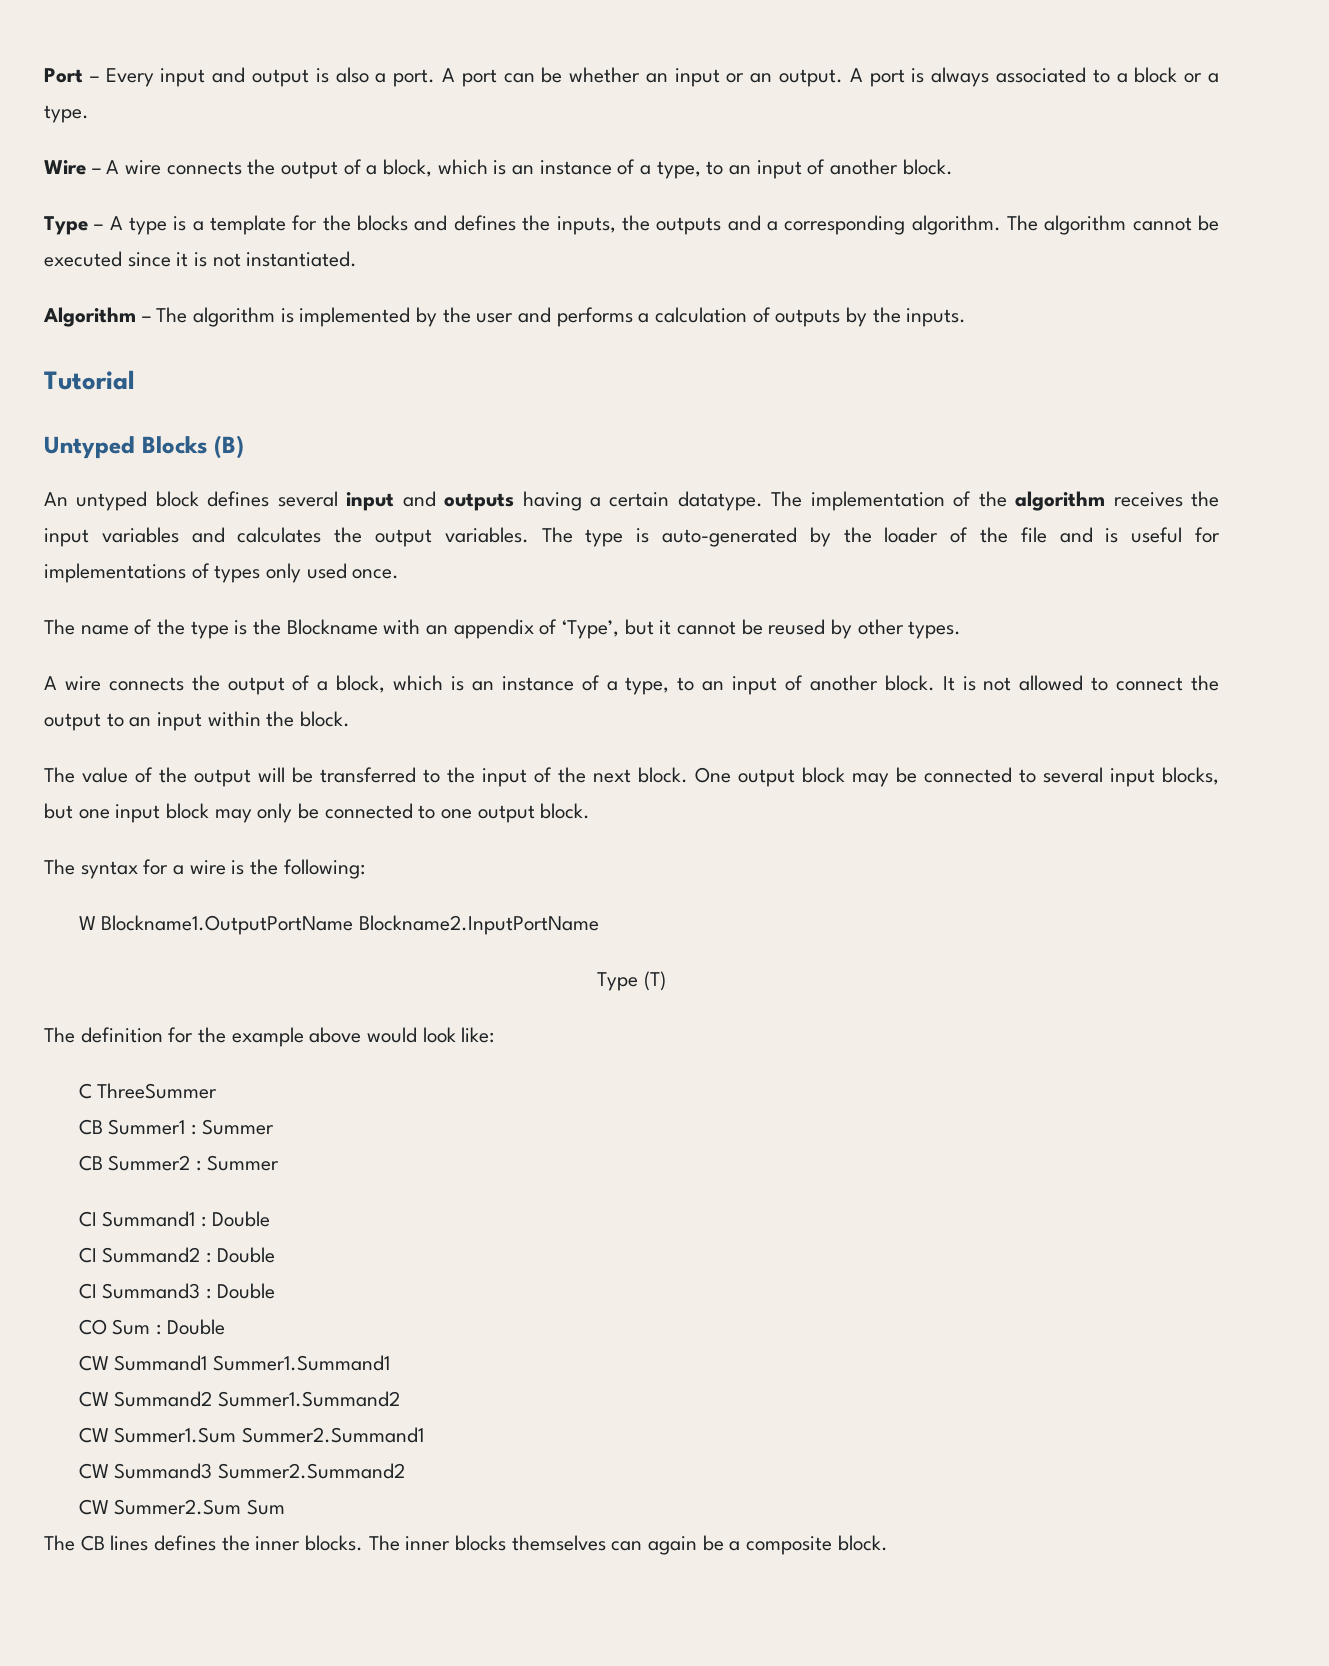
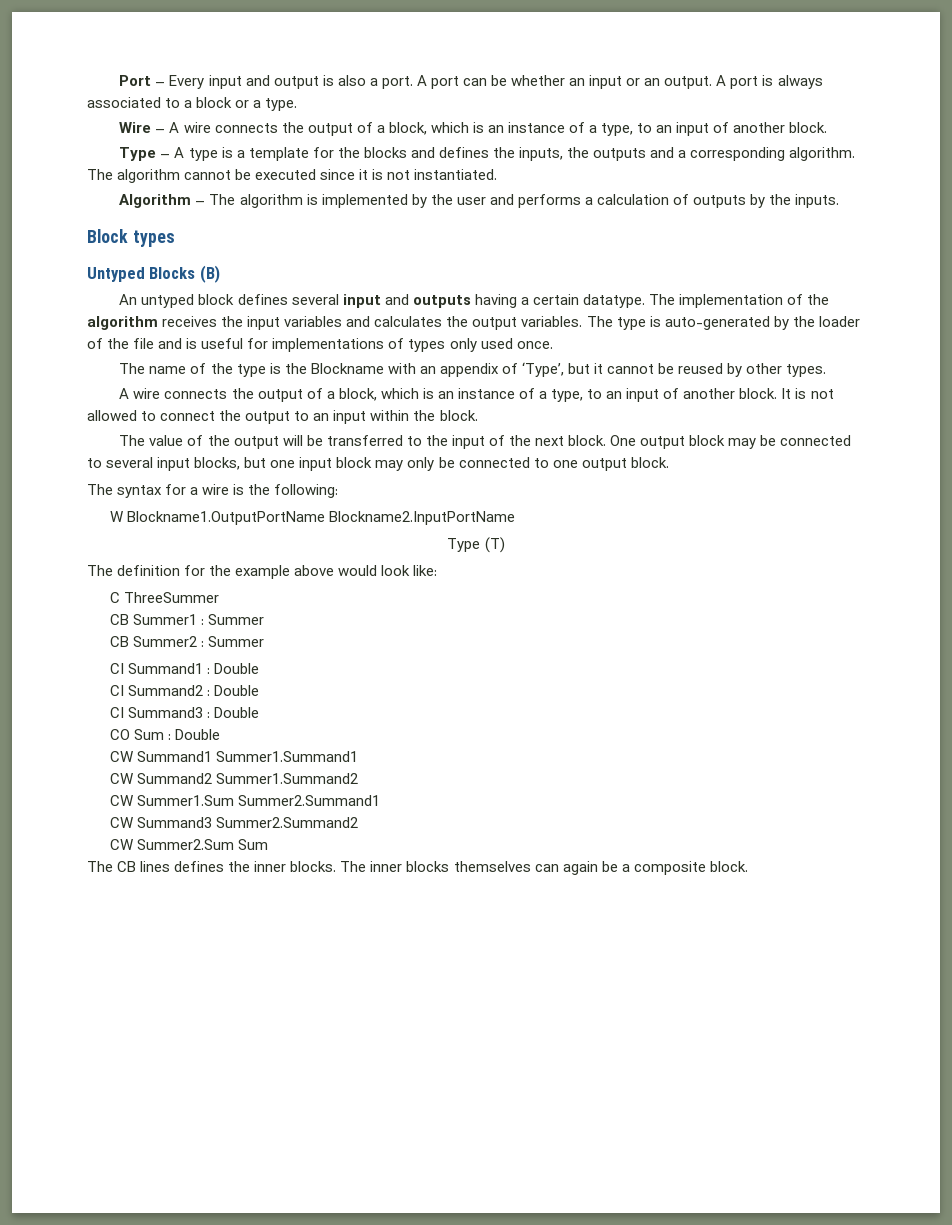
[44,370,135,390] Tutorial -> [87,229,175,247] Block types

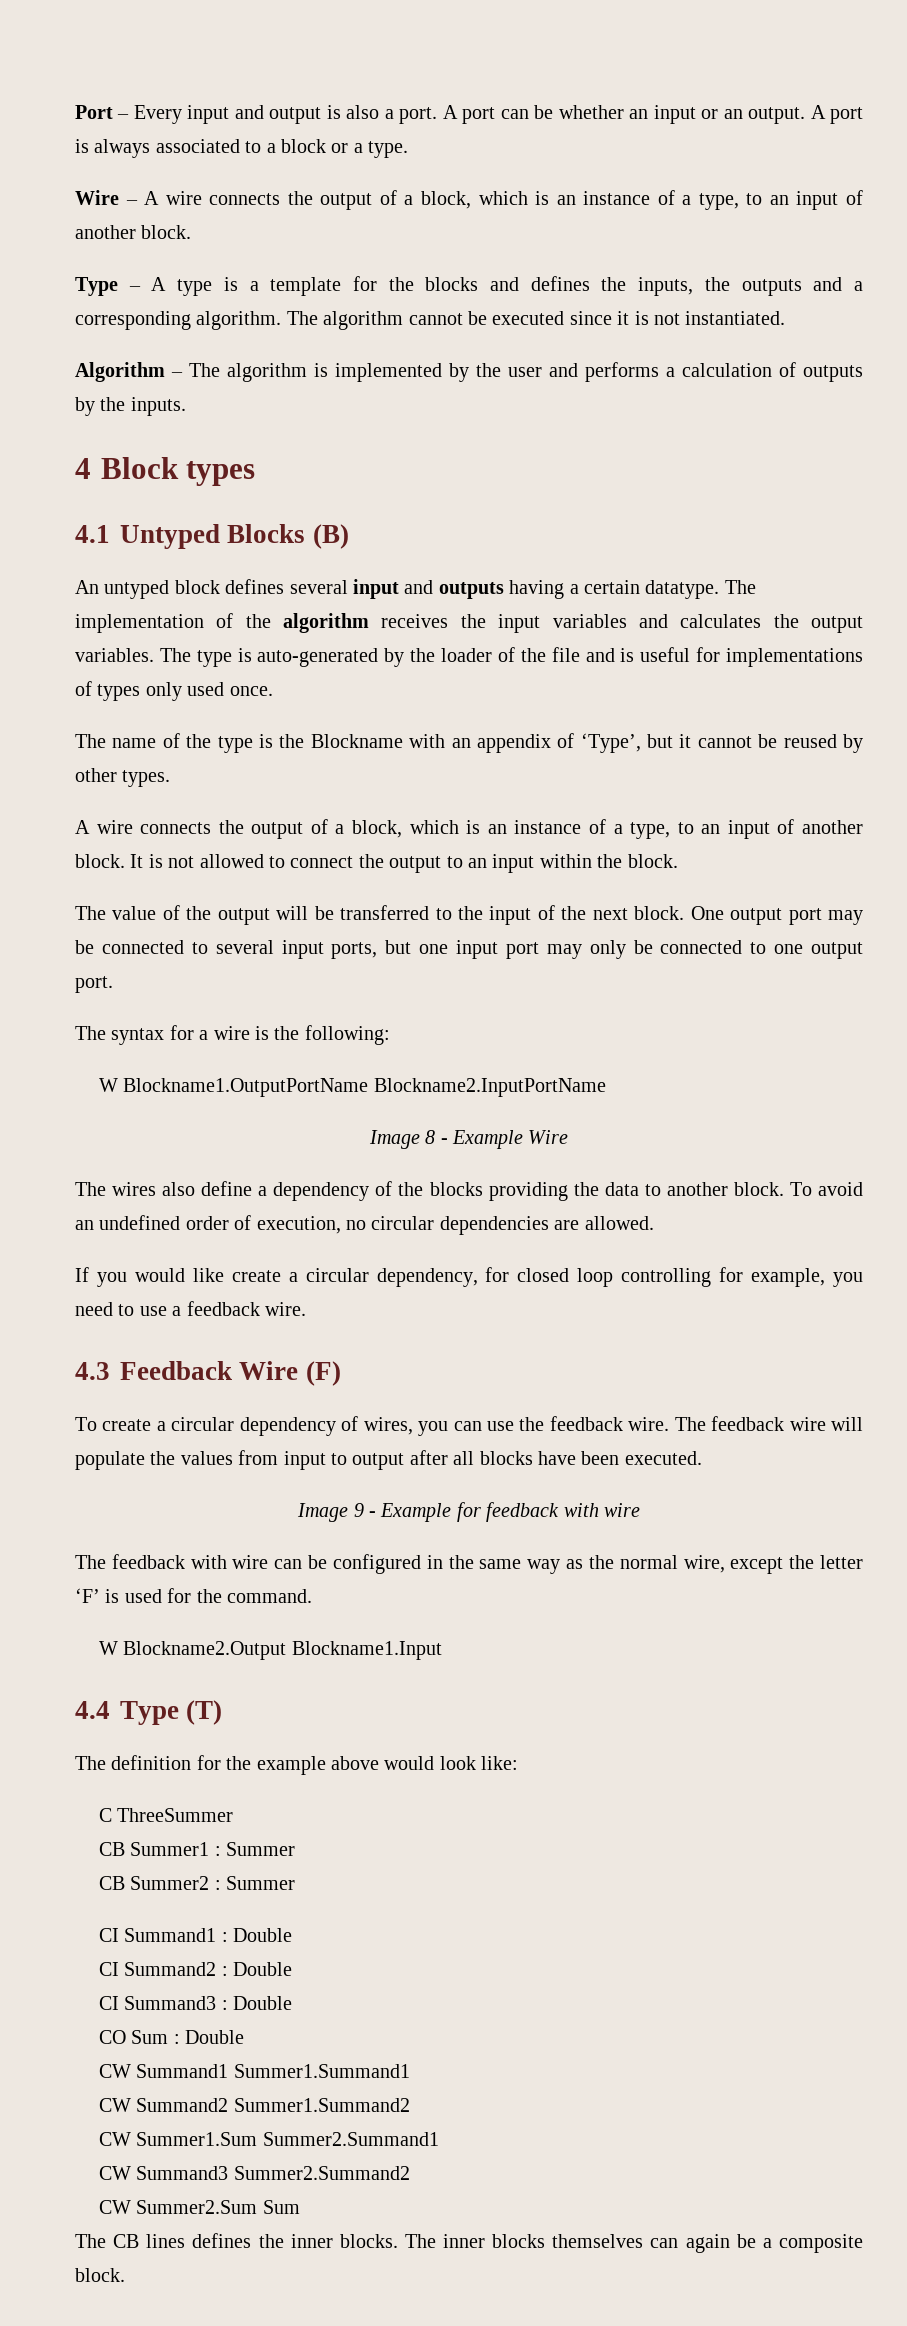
(840, 201) none -> [75,458,91,479] 4
(175, 238) none -> [75,525,110,543] 4.1
[689,435,726,446] block -> [788,908,822,925] port
[194,457,241,470] blocks, -> [331,942,378,959] ports,
[336,457,373,468] block -> [505,942,539,959] port
[630,457,669,468] block. -> [75,976,113,993] port.
(515, 518) none -> [368,1130,569,1149] [75,1181,863,1201] [75,1215,654,1235] [75,1267,864,1287] [75,1301,306,1316] [75,1361,341,1386] [75,1416,863,1436] [75,1450,702,1470] [297,1502,640,1522] [75,1554,864,1574] [75,1588,312,1603] [98,1641,442,1660] [75,1701,110,1719] Image 8 - Example Wire // The wires also define a dependency of the blocks providing the data to another block. To avoid an undefined order of execution, no circular dependencies are allowed. // If you would like create a circular dependency, for closed loop controlling for example, you need to use a feedback wire. // 4.3 Feedback Wire (F) // To create a circular dependency of wires, you can use the feedback wire. The feedback wire will populate the values from input to output after all blocks have been executed. // Image 9 - Example for feedback with wire // The feedback with wire can be configured in the same way as the normal wire, except the letter ‘F’ is used for the command. // W Blockname2.Output Blockname1.Input // 4.4

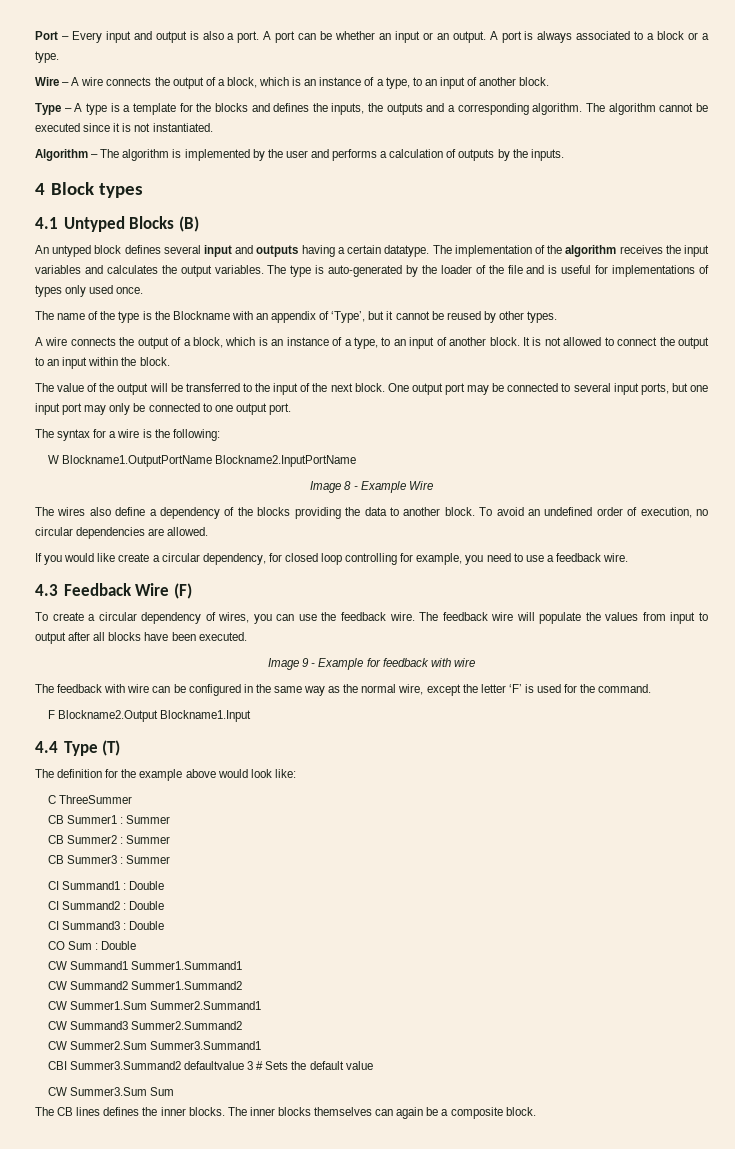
[98,1641,118,1655] W -> [47,710,55,719] F
(295, 1883) none -> [47,855,171,864] // CB Summer3 : Summer
(258, 2207) none -> [150,1041,262,1050] [47,1061,373,1070] [47,1087,147,1096] Summer3.Summand1 // CBI Summer3.Summand2 defaultvalue 3 # Sets the default value // CW Summer3.Sum

